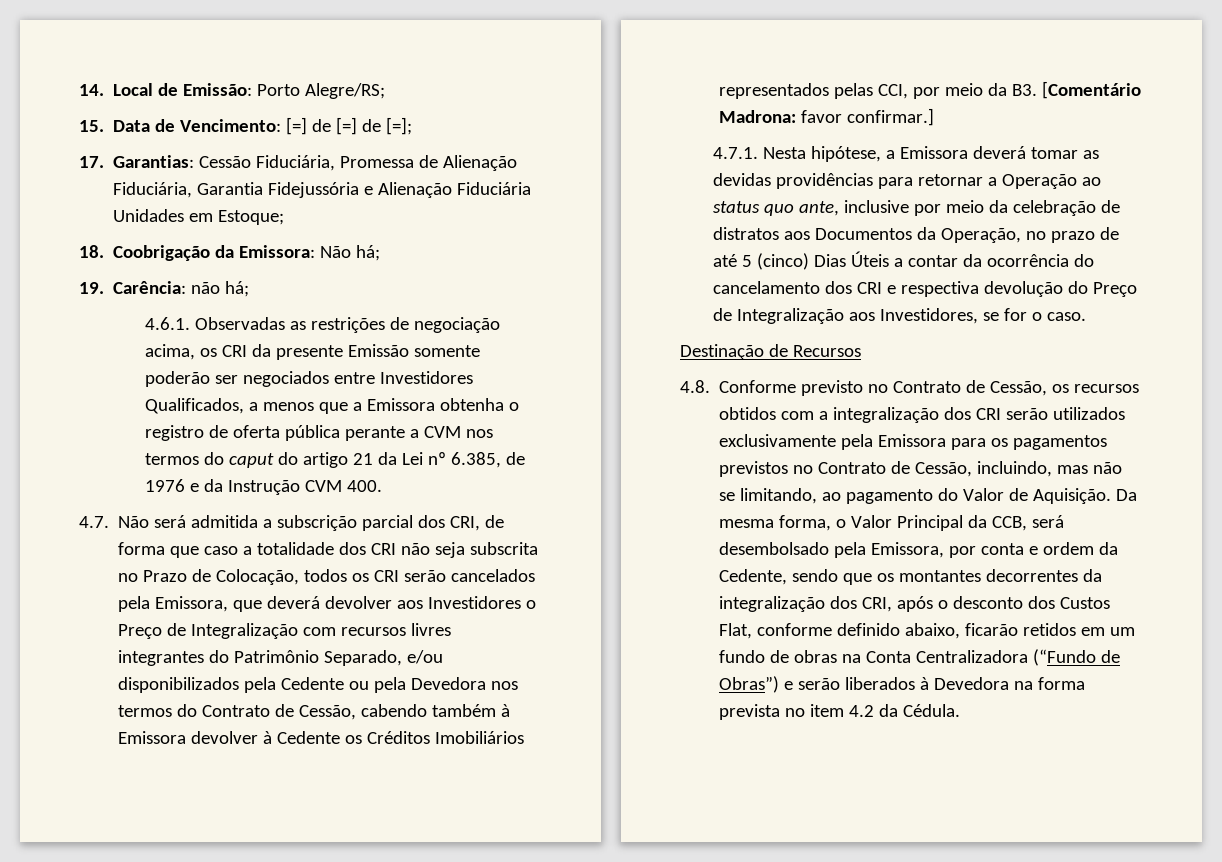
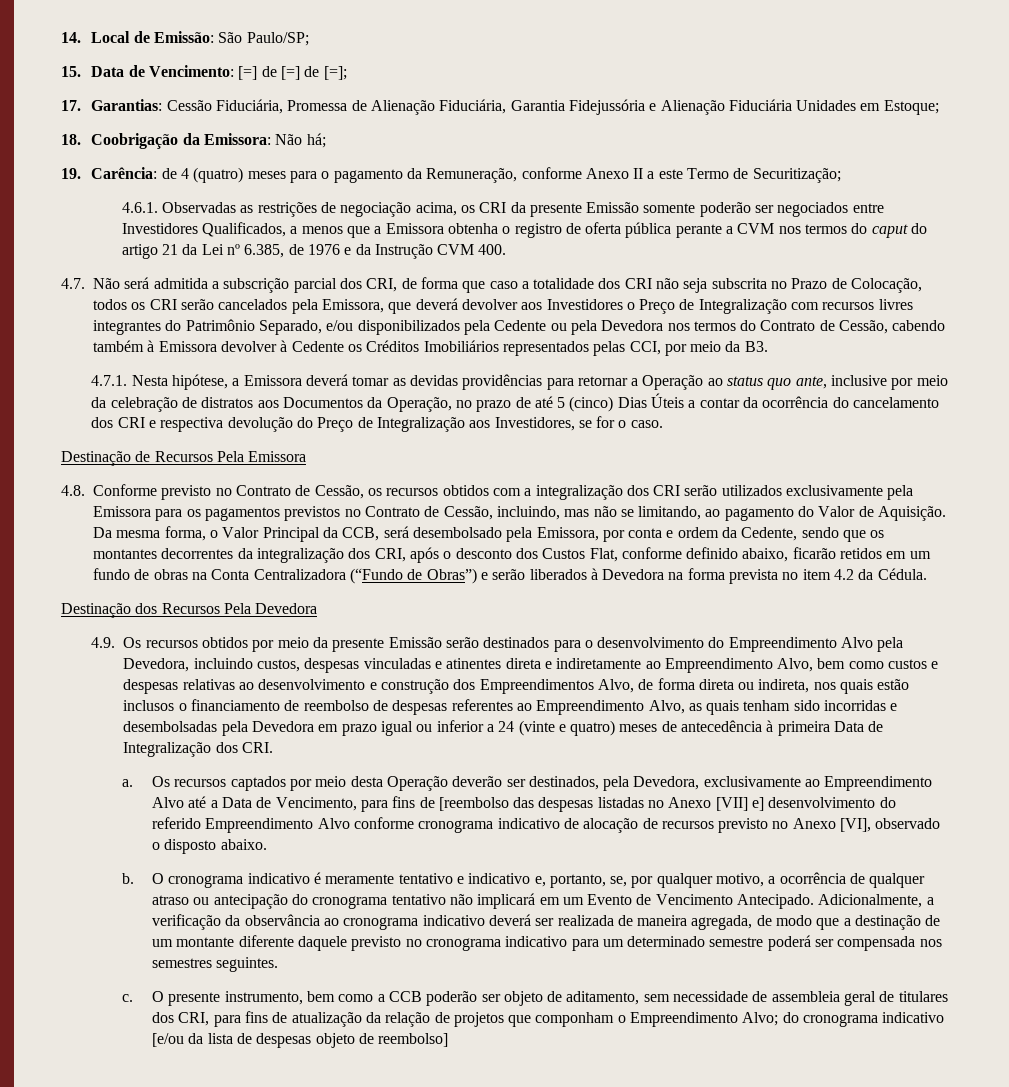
[257,83,386,99] Porto Alegre/RS; -> [218,32,309,46] São Paulo/SP;
[191,281,250,297] não há; -> [161,167,841,183] de 4 (quatro) meses para o pagamento da Remuneração, conforme Anexo II a este Termo de Securitização;
[1042,81,1142,99] [719,108,935,126] [Comentário Madrona: favor confirmar.] -> (768, 346) none
(861, 351) none -> [216,451,307,462] Pela Emissora
(961, 710) none -> [61,603,318,618] [91,637,904,652] [123,658,939,673] [123,678,910,694] [123,699,898,715] [123,720,884,736] [123,742,273,757] [121,776,933,791] [151,796,896,812] [151,817,941,833] [151,839,267,854] [121,872,926,888] [151,893,934,909] [151,914,941,930] [151,935,942,951] [151,957,279,972] [121,991,948,1006] [151,1011,945,1027] [151,1033,449,1048] // Destinação dos Recursos Pela Devedora // 4.9. Os recursos obtidos por meio da presente Emissão serão destinados para o desenvolvimento do Empreendimento Alvo pela Devedora, incluindo custos, despesas vinculadas e atinentes direta e indiretamente ao Empreendimento Alvo, bem como custos e despesas relativas ao desenvolvimento e construção dos Empreendimentos Alvo, de forma direta ou indireta, nos quais estão inclusos o financiamento de reembolso de despesas referentes ao Empreendimento Alvo, as quais tenham sido incorridas e desembolsadas pela Devedora em prazo igual ou inferior a 24 (vinte e quatro) meses de antecedência à primeira Data de Integralização dos CRI. // a. Os recursos captados por meio desta Operação deverão ser destinados, pela Devedora, exclusivamente ao Empreendimento Alvo até a Data de Vencimento, para fins de [reembolso das despesas listadas no Anexo [VII] e] desenvolvimento do referido Empreendimento Alvo conforme cronograma indicativo de alocação de recursos previsto no Anexo [VI], observado o disposto abaixo. // b. O cronograma indicativo é meramente tentativo e indicativo e, portanto, se, por qualquer motivo, a ocorrência de qualquer atraso ou antecipação do cronograma tentativo não implicará em um Evento de Vencimento Antecipado. Adicionalmente, a verificação da observância ao cronograma indicativo deverá ser realizada de maneira agregada, de modo que a destinação de um montante diferente daquele previsto no cronograma indicativo para um determinado semestre poderá ser compensada nos semestres seguintes. // c. O presente instrumento, bem como a CCB poderão ser objeto de aditamento, sem necessidade de assembleia geral de titulares dos CRI, para fins de atualização da relação de projetos que componham o Empreendimento Alvo; do cronograma indicativo [e/ou da lista de despesas objeto de reembolso]

